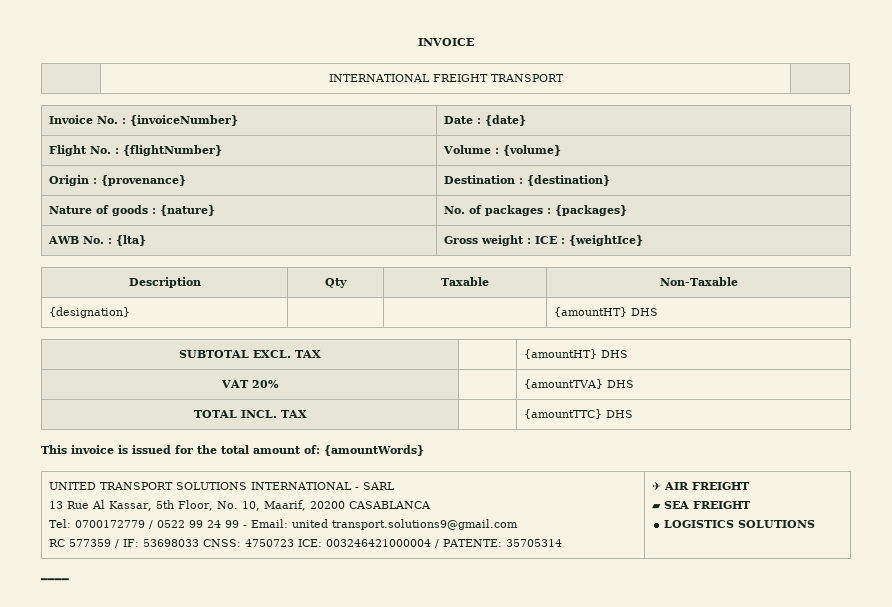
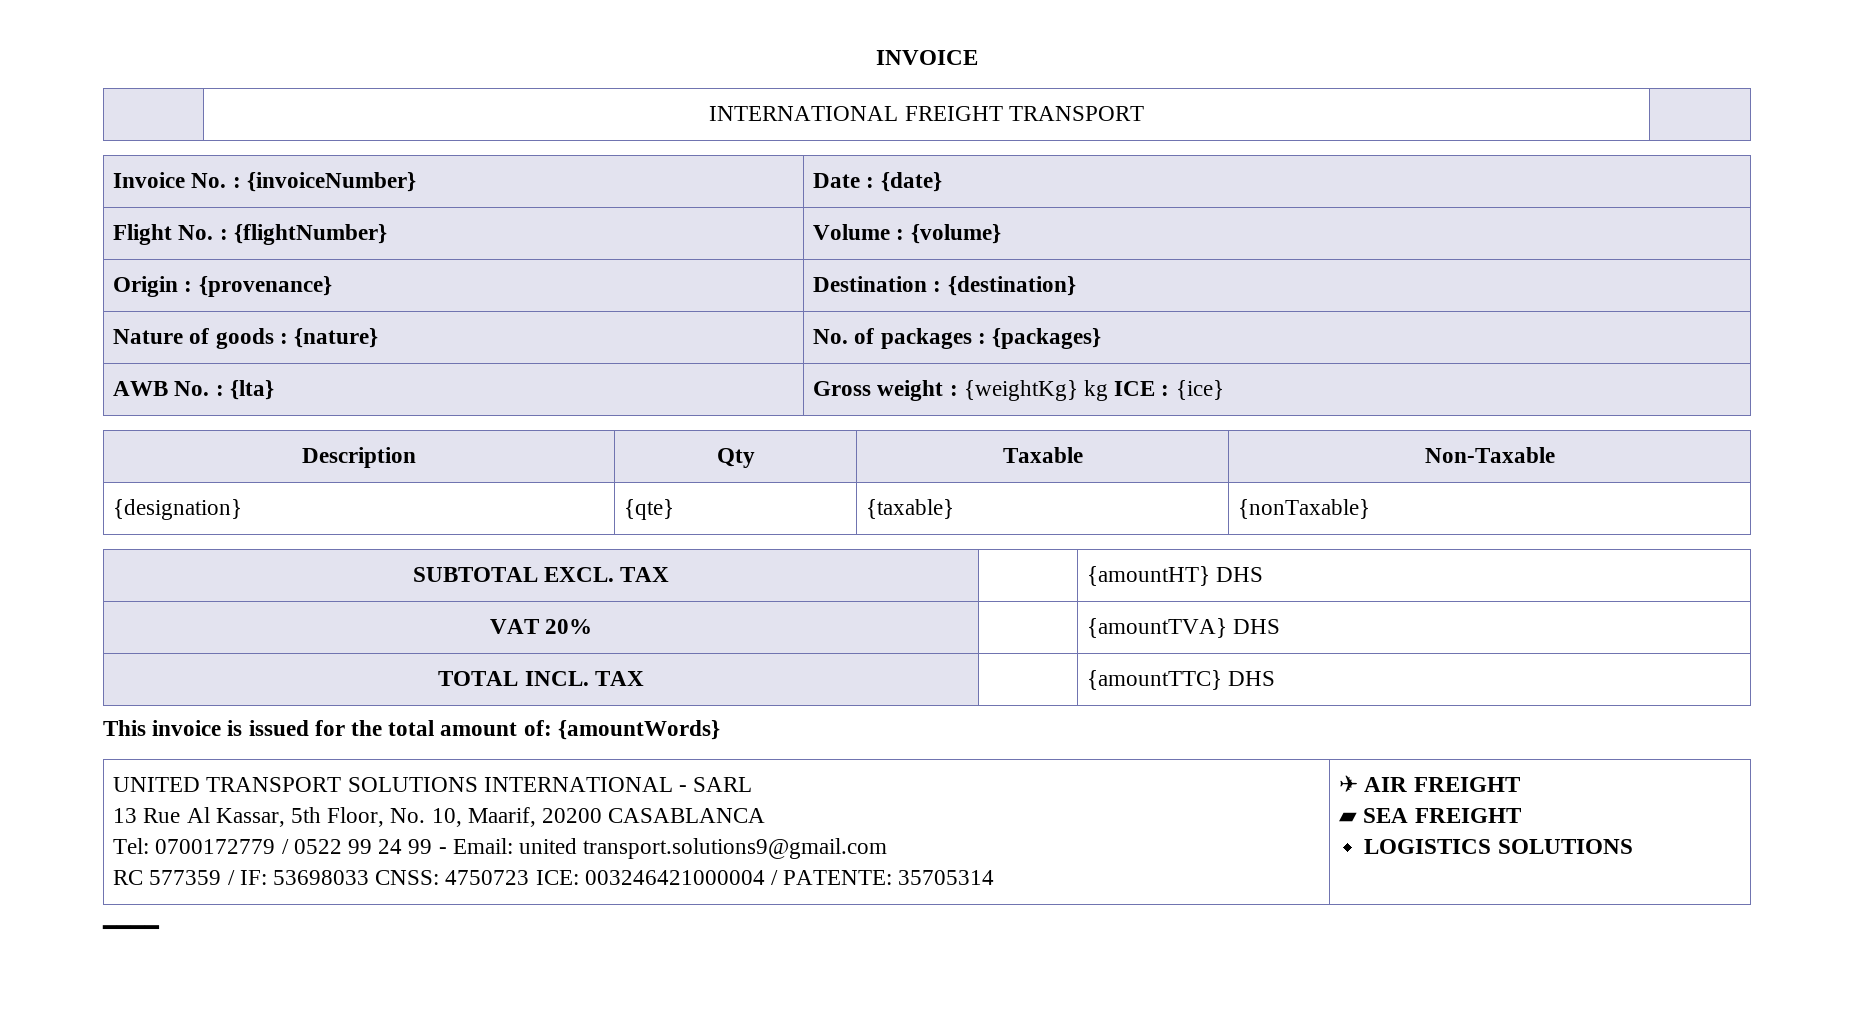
(532, 241) none -> [963,380,1108,401] {weightKg} kg
[569,235,644,246] {weightIce} -> [1175,380,1224,400] {ice}
[554,307,659,317] | | {amountHT} DHS -> [624,499,675,520] [866,499,955,519] [1238,499,1371,519] {qte} | {taxable} | {nonTaxable}

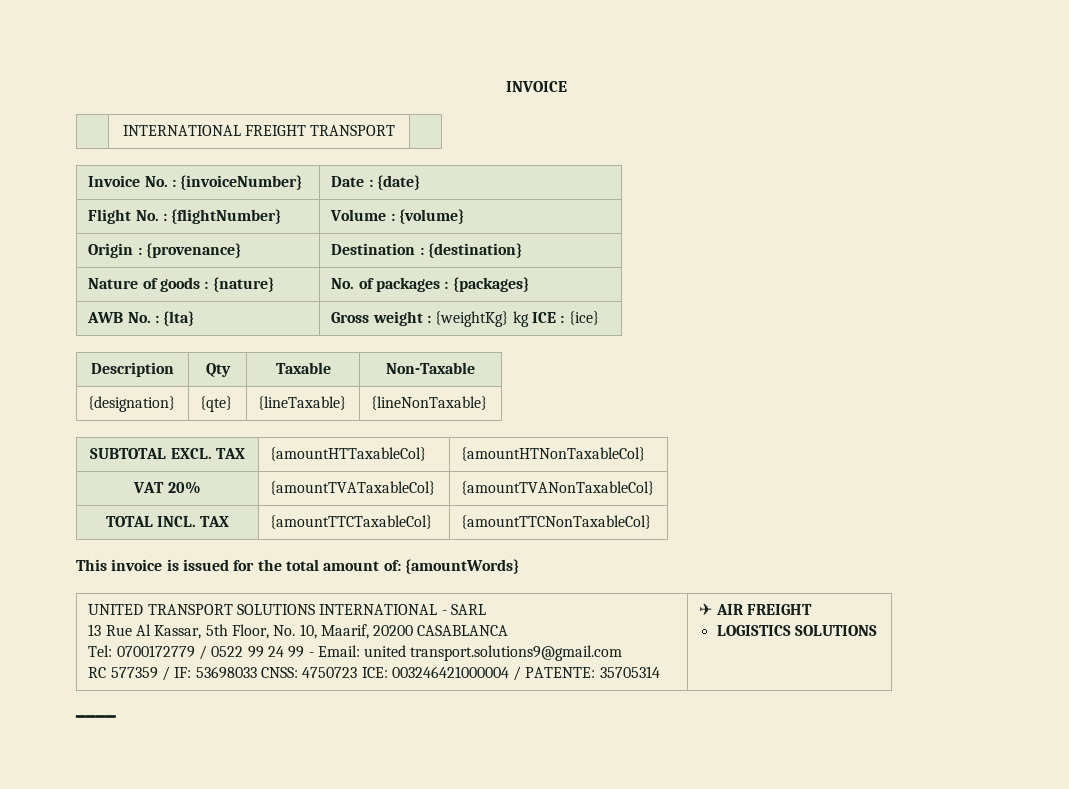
[866,499,955,519] [1238,499,1371,519] {taxable} | {nonTaxable} -> [258,396,347,410] [371,396,488,410] {lineTaxable} | {lineNonTaxable}
[1087,566,1264,586] | {amountHT} DHS -> [270,447,427,461] [461,447,646,461] {amountHTTaxableCol} | {amountHTNonTaxableCol}
[1087,618,1281,638] | {amountTVA} DHS -> [270,481,436,495] [461,481,655,495] {amountTVATaxableCol} | {amountTVANonTaxableCol}
[1087,670,1276,690] | {amountTTC} DHS -> [270,515,433,529] [461,515,652,529] {amountTTCTaxableCol} | {amountTTCNonTaxableCol}
[1339,808,1521,823] // ▰ SEA FREIGHT -> (812, 609) none

